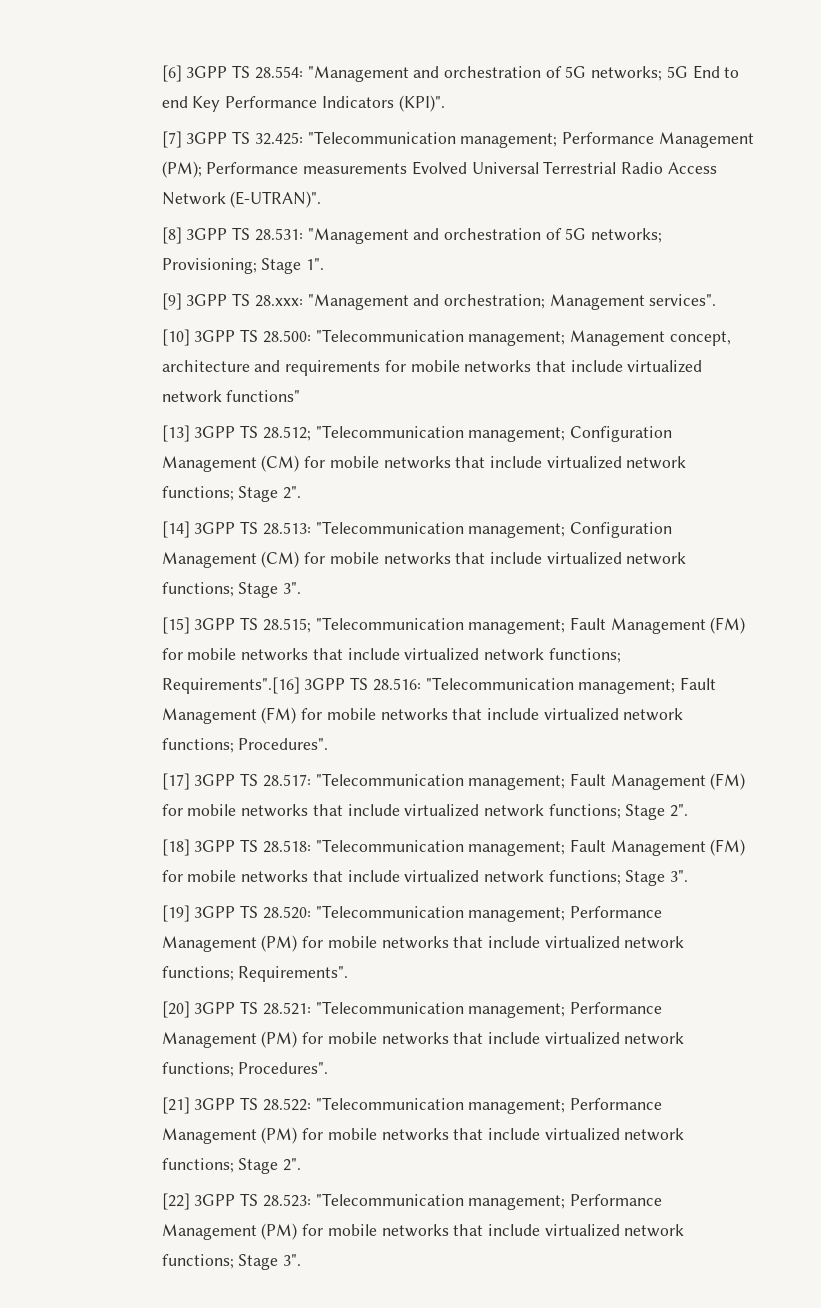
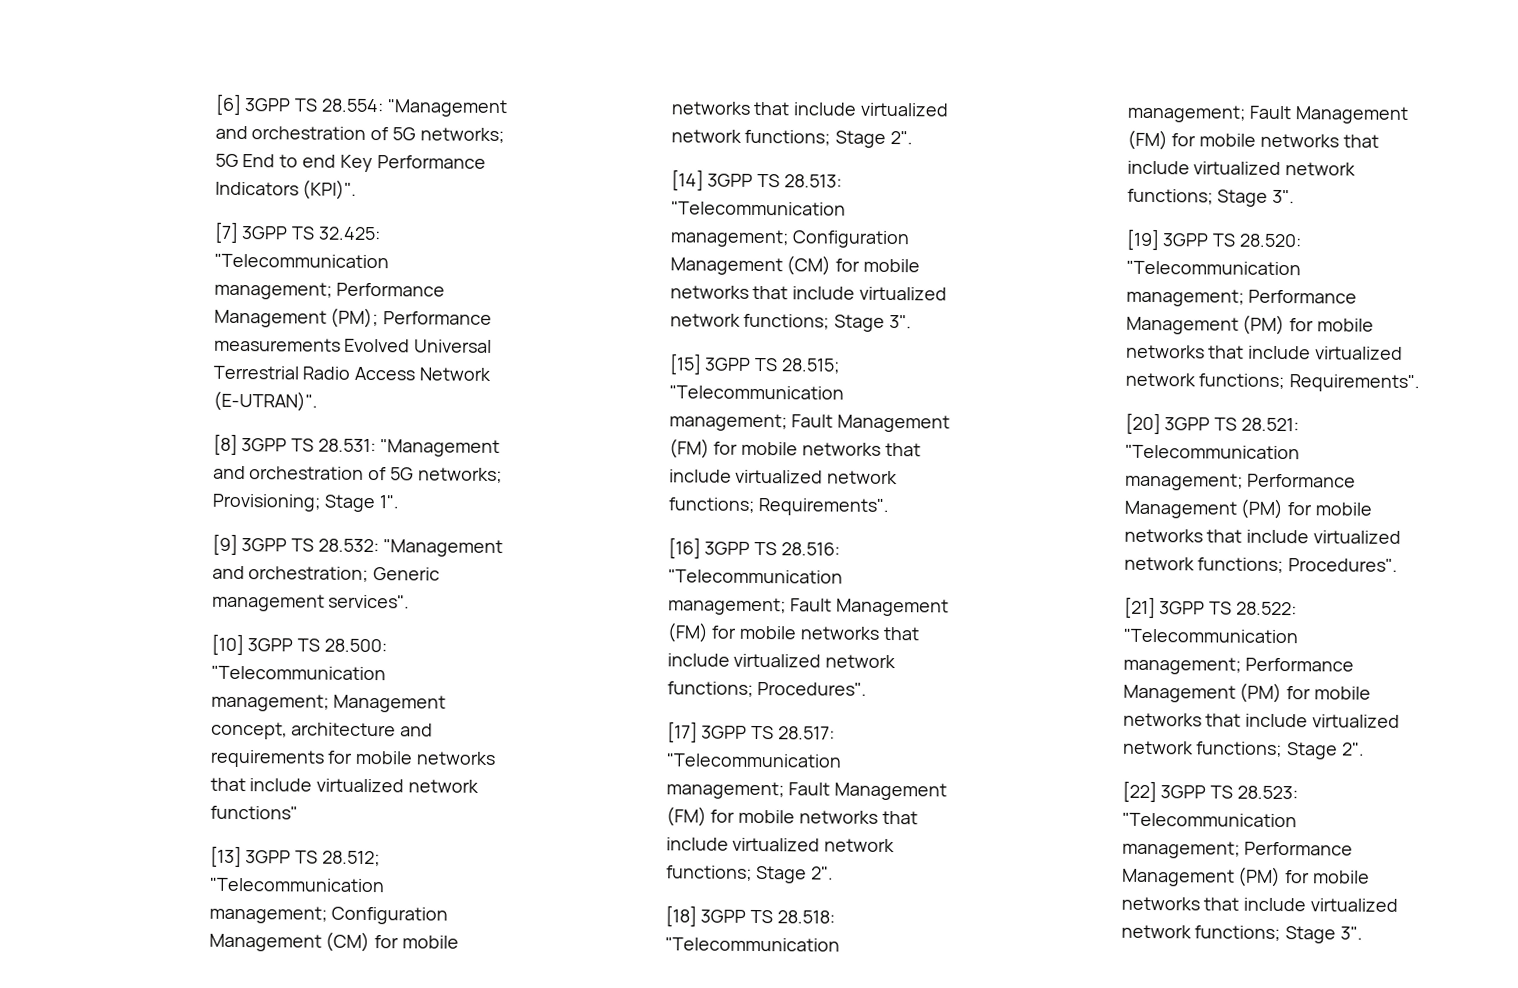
[254,295,303,307] 28.xxx: -> [318,538,380,553] 28.532:
[549,294,645,310] Management -> [373,567,441,581] [211,593,325,612] Generic management
[161,677,300,694] Requirements".[16] -> [758,497,890,517] [667,537,701,559] Requirements". // [16]

